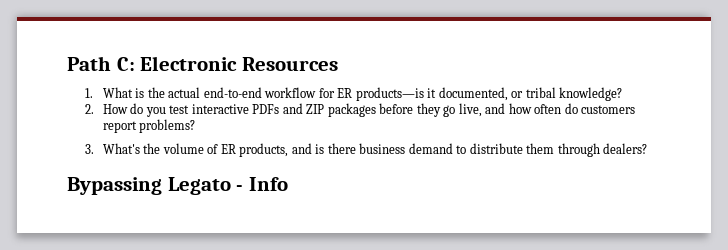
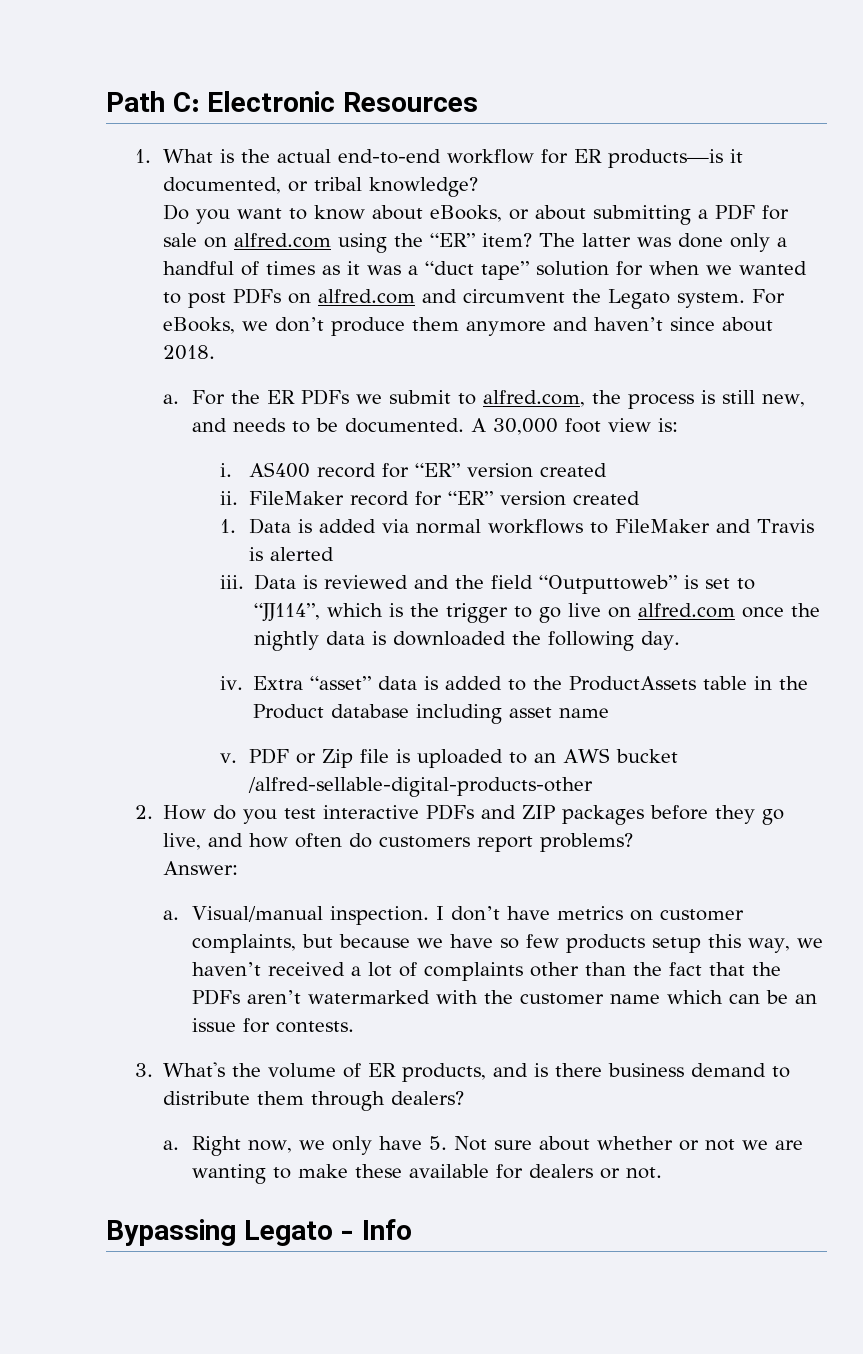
(623, 94) none -> [163,204,790,225] [163,233,788,253] [163,261,808,280] [163,288,786,309] [163,317,774,336] [163,345,216,360] [163,389,805,409] [191,418,678,435] [220,462,607,478] [220,491,640,506] [220,518,814,534] [248,547,334,561] [220,574,756,594] [254,603,821,623] [254,631,681,651] [220,676,809,691] [253,704,610,724] [220,748,678,768] [247,777,593,797] // Do you want to know about eBooks, or about submitting a PDF for sale on alfred.com using the “ER” item? The latter was done only a handful of times as it was a “duct tape” solution for when we wanted to post PDFs on alfred.com and circumvent the Legato system. For eBooks, we don’t produce them anymore and haven’t since about 2018. // a. For the ER PDFs we submit to alfred.com, the process is still new, and needs to be documented. A 30,000 foot view is: // i. AS400 record for “ER” version created // ii. FileMaker record for “ER” version created // 1. Data is added via normal workflows to FileMaker and Travis is alerted // iii. Data is reviewed and the field “Outputtoweb” is set to “JJ114”, which is the trigger to go live on alfred.com once the nightly data is downloaded the following day. // iv. Extra “asset” data is added to the ProductAssets table in the Product database including asset name // v. PDF or Zip file is uploaded to an AWS bucket /alfred-sellable-digital-products-other
(196, 126) none -> [163,861,239,875] [163,906,744,925] [191,934,823,953] [191,962,781,981] [191,989,817,1005] [191,1018,354,1033] // Answer: // a. Visual/manual inspection. I don’t have metrics on customer complaints, but because we have so few products setup this way, we haven’t received a lot of complaints other than the fact that the PDFs aren’t watermarked with the customer name which can be an issue for contests.
(648, 148) none -> [163,1136,803,1156] [191,1164,662,1184] // a. Right now, we only have 5. Not sure about whether or not we are wanting to make these available for dealers or not.

